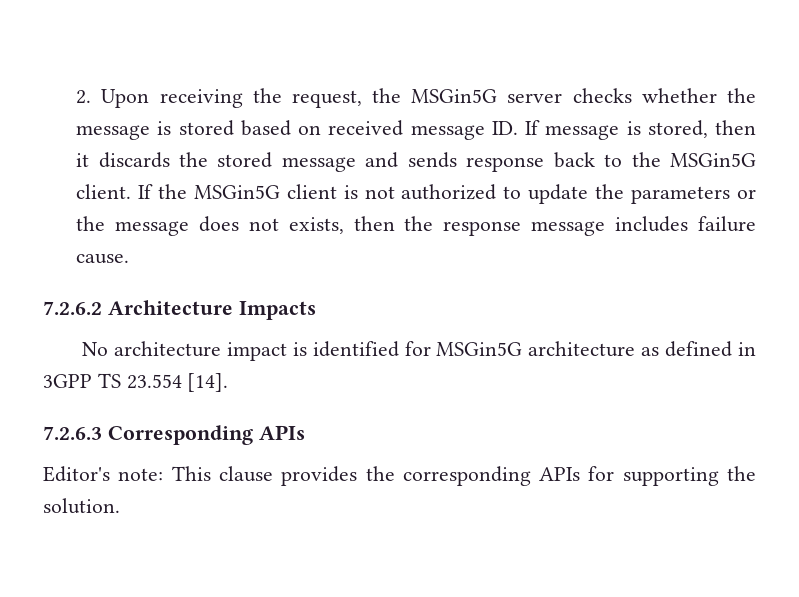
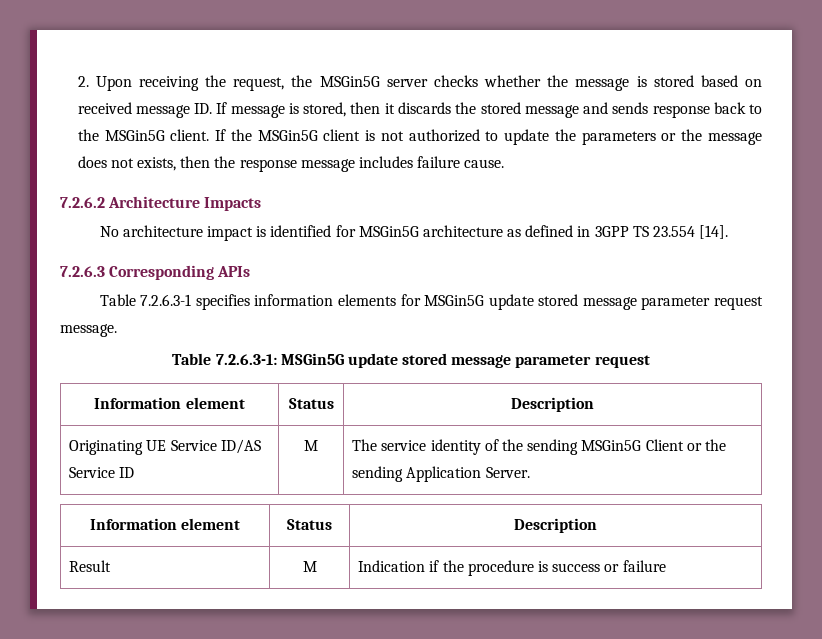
[43,466,756,486] [43,498,120,514] Editor's note: This clause provides the corresponding APIs for supporting the solution. -> [99,294,763,310] [60,324,117,337] [172,353,650,368] [94,397,245,409] [288,398,334,409] [510,397,594,412] [69,439,261,455] [69,467,135,478] [304,440,318,451] [352,439,726,455] [352,466,530,482] [89,518,241,530] [287,519,332,530] [514,518,597,533] [69,560,112,572] [302,561,317,572] [358,560,666,576] Table 7.2.6.3-1 specifies information elements for MSGin5G update stored message parameter request message. // Table 7.2.6.3-1: MSGin5G update stored message parameter request // Information element | Status | Description // Originating UE Service ID/AS Service ID | M | The service identity of the sending MSGin5G Client or the sending Application Server. // Information element | Status | Description // Result | M | Indication if the procedure is success or failure

